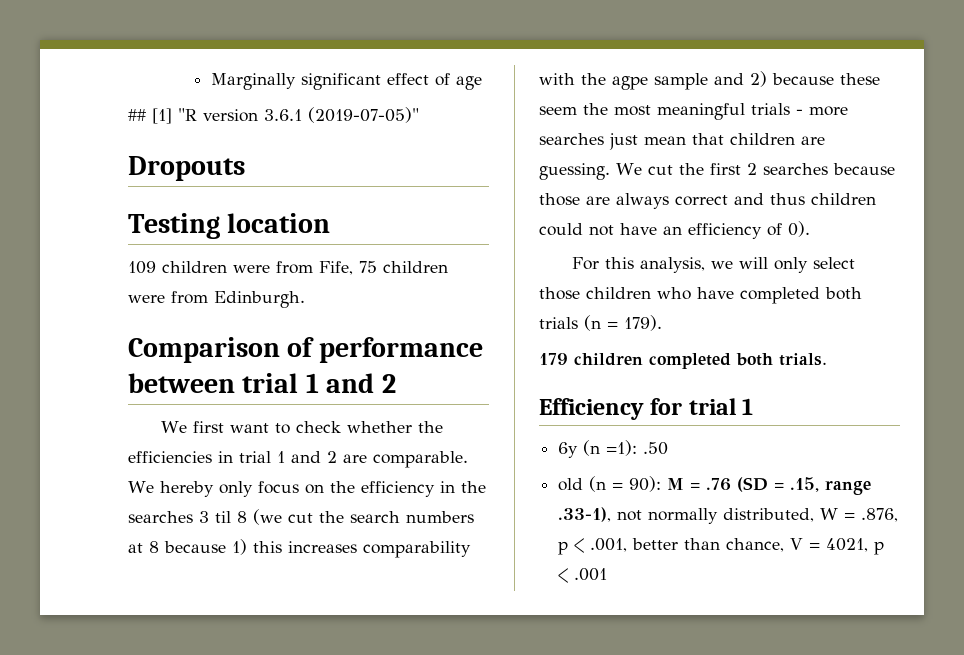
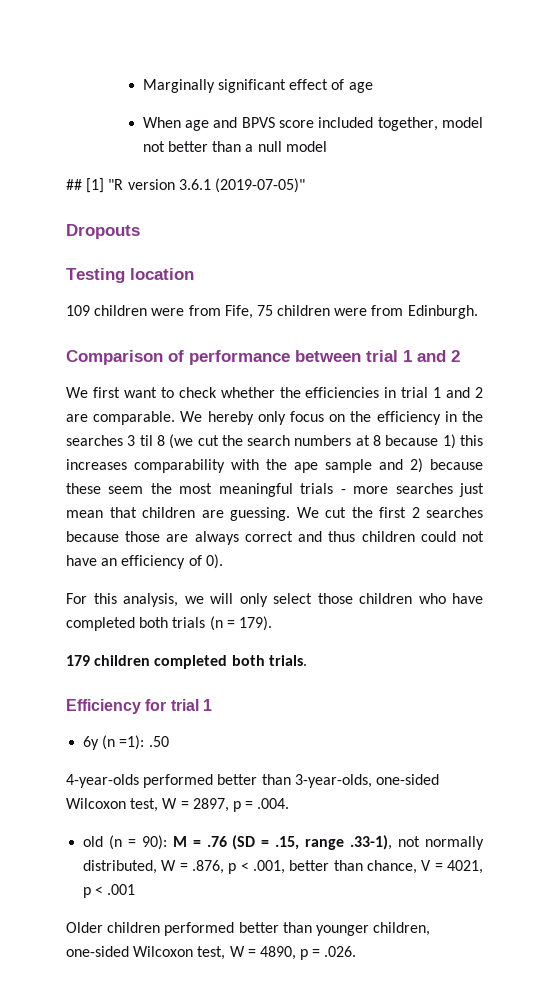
(483, 83) none -> [142,117,483,131] [142,141,327,152] // When age and BPVS score included together, model not better than a null model
[612,76,648,90] agpe -> [294,462,318,473] ape
(669, 448) none -> [66,774,439,788] [66,798,290,812] // 4-year-olds performed better than 3-year-olds, one-sided Wilcoxon test, W = 2897, p = .004.
(608, 574) none -> [66,922,431,936] [66,946,357,960] // Older children performed better than younger children, one-sided Wilcoxon test, W = 4890, p = .026.

